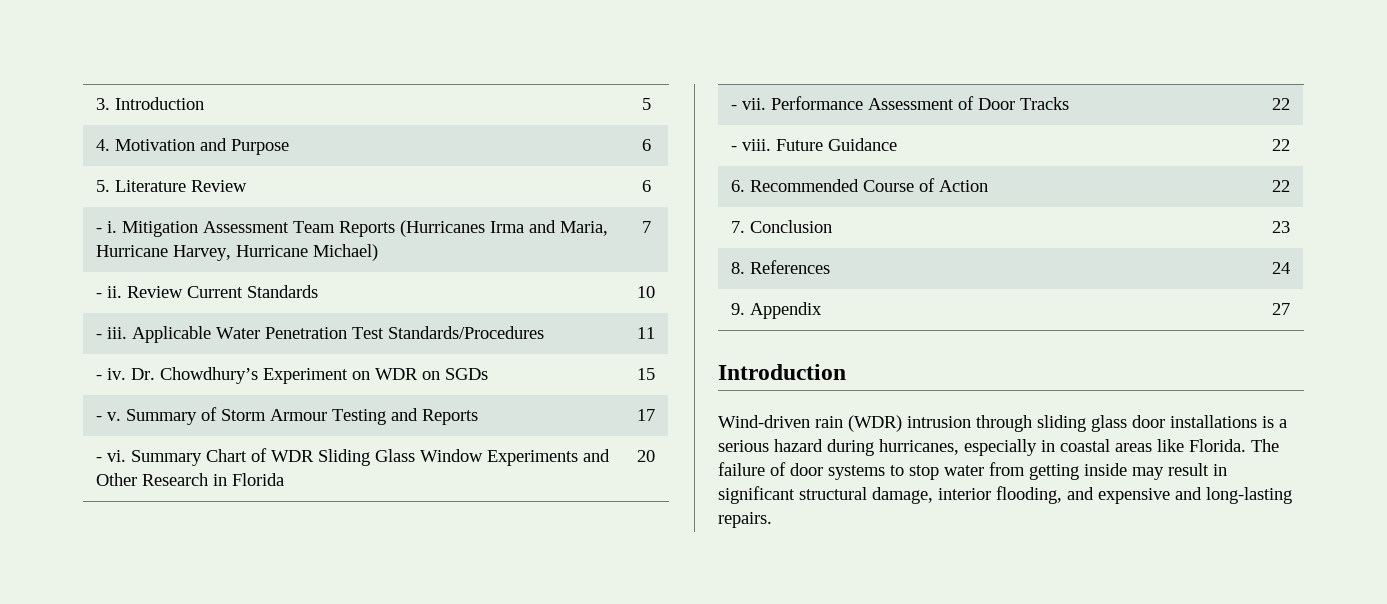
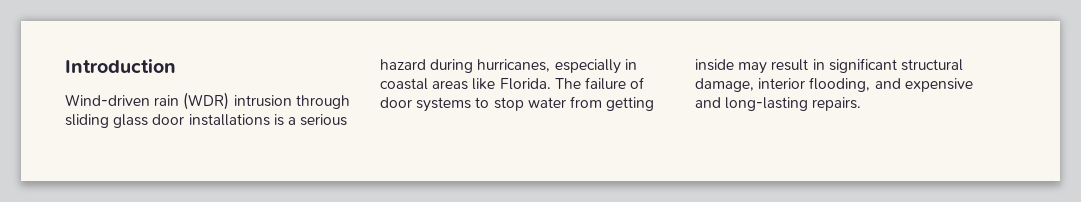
[95,97,204,110] [641,98,651,110] [95,138,289,155] [641,139,651,151] [95,180,247,192] [641,180,651,192] [95,220,608,237] [95,244,378,261] [641,221,651,233] [95,285,318,298] [637,286,655,298] [95,326,544,343] [637,327,655,339] [95,367,488,384] [637,368,655,380] [95,407,478,425] [637,409,655,421] [95,448,610,466] [95,473,284,486] [637,450,655,462] [730,96,1069,110] [1272,98,1290,110] [730,138,897,151] [1272,139,1290,151] [730,178,988,192] [1272,180,1290,192] [730,220,832,233] [1272,221,1290,233] [730,260,830,274] [1272,262,1290,274] [730,302,822,319] [1272,303,1290,315] 3. Introduction | 5 // 4. Motivation and Purpose | 6 // 5. Literature Review | 6 // - i. Mitigation Assessment Team Reports (Hurricanes Irma and Maria, Hurricane Harvey, Hurricane Michael) | 7 // - ii. Review Current Standards | 10 // - iii. Applicable Water Penetration Test Standards/Procedures | 11 // - iv. Dr. Chowdhury’s Experiment on WDR on SGDs | 15 // - v. Summary of Storm Armour Testing and Reports | 17 // - vi. Summary Chart of WDR Sliding Glass Window Experiments and Other Research in Florida | 20 // - vii. Performance Assessment of Door Tracks | 22 // - viii. Future Guidance | 22 // 6. Recommended Course of Action | 22 // 7. Conclusion | 23 // 8. References | 24 // 9. Appendix | 27 // -> (65, 66) none

